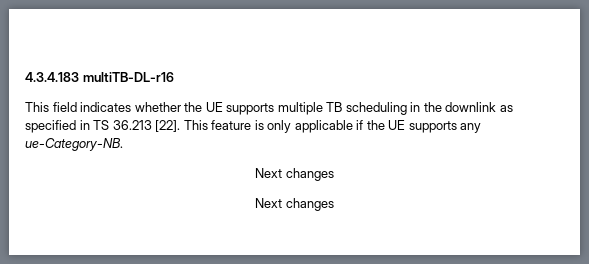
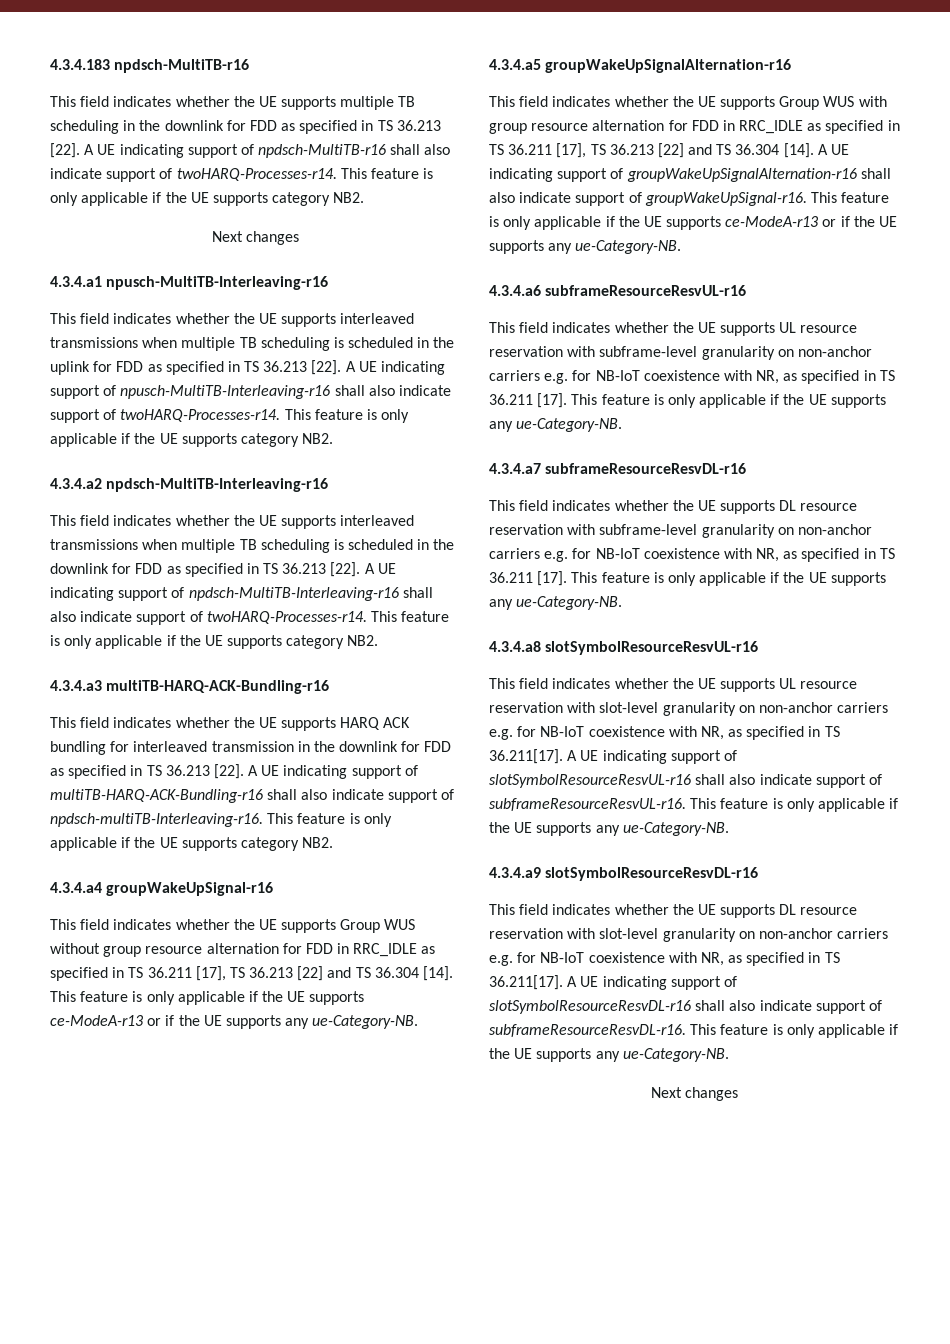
[82,72,174,82] multiTB-DL-r16 -> [114,59,250,73] npdsch-MultiTB-r16
[499,105,513,112] [25,120,181,133] as specified in TS 36.213 [22]. -> [226,120,441,134] [50,143,451,158] [50,168,434,182] [50,192,365,206] [211,231,300,245] [50,276,329,290] [50,313,415,327] [50,337,455,351] [50,360,446,375] [50,385,451,399] [50,409,410,423] [50,433,334,447] [50,478,329,492] [50,515,415,529] [50,539,455,553] [50,562,396,577] [50,587,433,601] [50,611,450,625] [50,635,379,649] [50,680,330,694] [50,717,411,731] [50,741,452,755] [50,764,418,779] [50,789,454,803] [50,813,392,827] [50,837,334,851] [50,882,274,896] [50,919,416,933] [50,943,436,957] [50,966,454,981] [50,991,365,1005] [50,1015,419,1029] [489,59,792,73] [489,96,887,110] [489,120,900,134] [489,143,850,158] [489,168,891,182] [489,192,890,206] [489,216,898,230] [489,240,682,254] [489,285,747,296] [489,322,858,336] [489,346,872,360] [489,370,895,384] [489,393,886,408] [489,418,623,432] [489,463,747,474] [489,500,858,514] [489,524,872,538] [489,548,895,562] [489,571,886,586] [489,596,623,610] [489,641,759,655] [489,678,858,692] [489,702,889,716] [489,726,840,740] [489,749,737,764] [489,774,882,788] [489,798,899,812] [489,822,729,836] [489,867,759,881] [489,904,858,918] [489,928,889,942] [489,952,840,966] [489,975,737,990] [489,1000,882,1014] [489,1024,686,1037] for FDD as specified in TS 36.213 [22]. A UE indicating support of npdsch-MultiTB-r16 shall also indicate support of twoHARQ-Processes-r14. This feature is only applicable if the UE supports category NB2. // Next changes // 4.3.4.a1 npusch-MultiTB-Interleaving-r16 // This field indicates whether the UE supports interleaved transmissions when multiple TB scheduling is scheduled in the uplink for FDD as specified in TS 36.213 [22]. A UE indicating support of npusch-MultiTB-Interleaving-r16 shall also indicate support of twoHARQ-Processes-r14. This feature is only applicable if the UE supports category NB2. // 4.3.4.a2 npdsch-MultiTB-Interleaving-r16 // This field indicates whether the UE supports interleaved transmissions when multiple TB scheduling is scheduled in the downlink for FDD as specified in TS 36.213 [22]. A UE indicating support of npdsch-MultiTB-Interleaving-r16 shall also indicate support of twoHARQ-Processes-r14. This feature is only applicable if the UE supports category NB2. // 4.3.4.a3 multiTB-HARQ-ACK-Bundling-r16 // This field indicates whether the UE supports HARQ ACK bundling for interleaved transmission in the downlink for FDD as specified in TS 36.213 [22]. A UE indicating support of multiTB-HARQ-ACK-Bundling-r16 shall also indicate support of npdsch-multiTB-Interleaving-r16. This feature is only applicable if the UE supports category NB2. // 4.3.4.a4 groupWakeUpSignal-r16 // This field indicates whether the UE supports Group WUS without group resource alternation for FDD in RRC_IDLE as specified in TS 36.211 [17], TS 36.213 [22] and TS 36.304 [14]. This feature is only applicable if the UE supports ce-ModeA-r13 or if the UE supports any ue-Category-NB. // 4.3.4.a5 groupWakeUpSignalAlternation-r16 // This field indicates whether the UE supports Group WUS with group resource alternation for FDD in RRC_IDLE as specified in TS 36.211 [17], TS 36.213 [22] and TS 36.304 [14]. A UE indicating support of groupWakeUpSignalAlternation-r16 shall also indicate support of groupWakeUpSignal-r16. This feature is only applicable if the UE supports ce-ModeA-r13 or if the UE supports any ue-Category-NB. // 4.3.4.a6 subframeResourceResvUL-r16 // This field indicates whether the UE supports UL resource reservation with subframe-level granularity on non-anchor carriers e.g. for NB-IoT coexistence with NR, as specified in TS 36.211 [17]. This feature is only applicable if the UE supports any ue-Category-NB. // 4.3.4.a7 subframeResourceResvDL-r16 // This field indicates whether the UE supports DL resource reservation with subframe-level granularity on non-anchor carriers e.g. for NB-IoT coexistence with NR, as specified in TS 36.211 [17]. This feature is only applicable if the UE supports any ue-Category-NB. // 4.3.4.a8 slotSymbolResourceResvUL-r16 // This field indicates whether the UE supports UL resource reservation with slot-level granularity on non-anchor carriers e.g. for NB-IoT coexistence with NR, as specified in TS 36.211[17]. A UE indicating support of slotSymbolResourceResvUL-r16 shall also indicate support of subframeResourceResvUL-r16. This feature is only applicable if the UE supports any ue-Category-NB. // 4.3.4.a9 slotSymbolResourceResvDL-r16 // This field indicates whether the UE supports DL resource reservation with slot-level granularity on non-anchor carriers e.g. for NB-IoT coexistence with NR, as specified in TS 36.211[17]. A UE indicating support of slotSymbolResourceResvDL-r16 shall also indicate support of subframeResourceResvDL-r16.
[255,198,334,211] // Next changes -> (739, 1094) none

